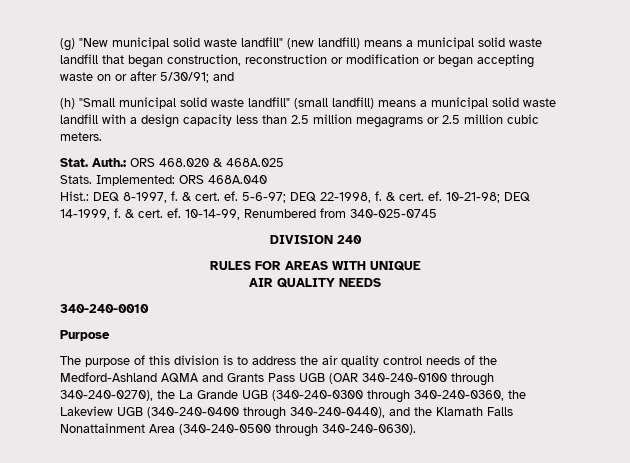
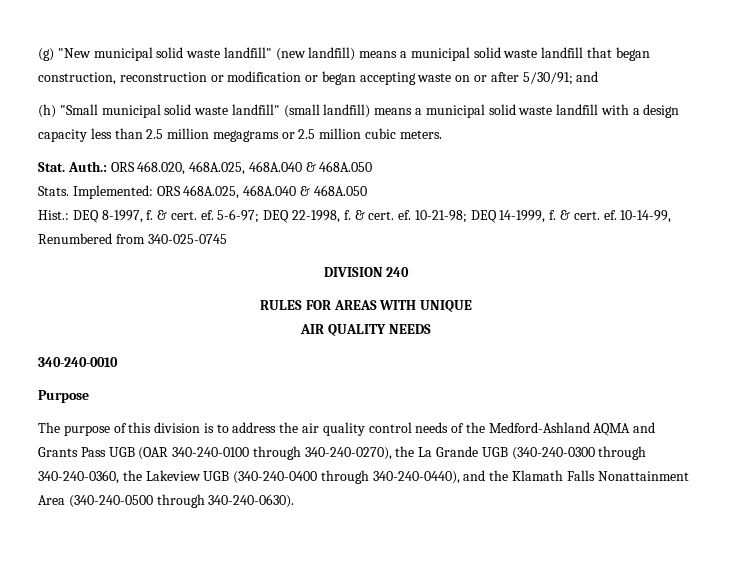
[159,158,284,167] 468.020 & 468A.025 -> [137,161,373,175] 468.020, 468A.025, 468A.040 & 468A.050
[208,175,267,184] 468A.040 -> [183,185,367,199] 468A.025, 468A.040 & 468A.050

